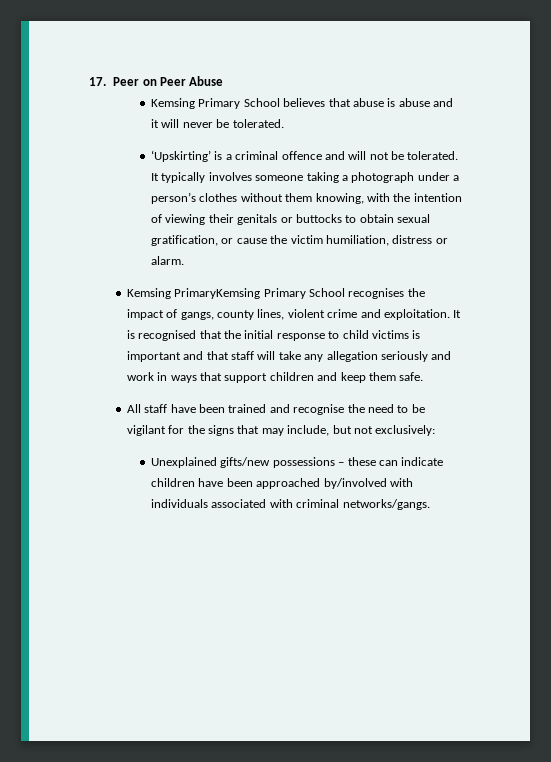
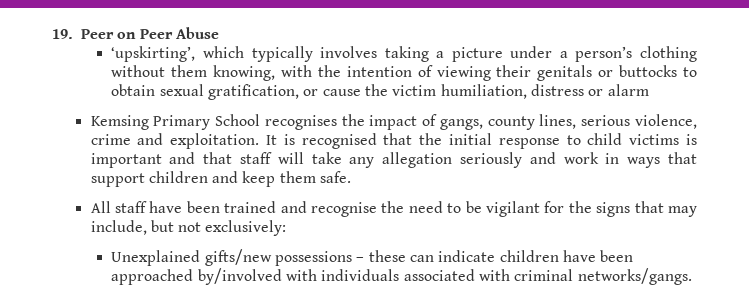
[89,77,106,86] 17. -> [52,29,73,39] 19.
[151,98,454,109] [151,119,284,128] [151,150,459,162] [151,173,160,181] Kemsing Primary School believes that abuse is abuse and it will never be tolerated. // ‘Upskirting’ is a criminal offence and will not be tolerated. It -> [111,46,244,62] ‘upskirting’, which
[255,175,304,181] someone -> (378, 52) none
[351,172,415,183] photograph -> [451,47,503,62] picture
[199,193,238,202] clothes -> [640,46,697,62] clothing
[151,256,185,265] [126,288,261,299] alarm. // Kemsing PrimaryKemsing -> [607,84,649,96] [90,115,149,130] alarm // Kemsing
[287,309,325,318] violent -> [581,114,697,129] serious violence,

